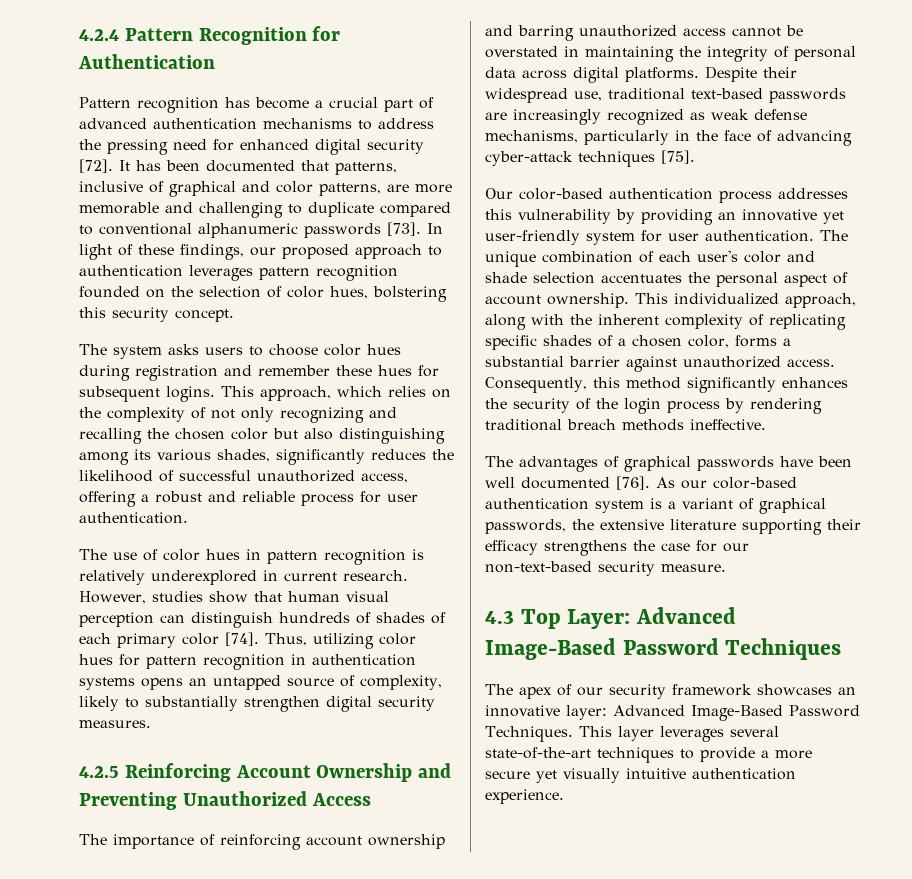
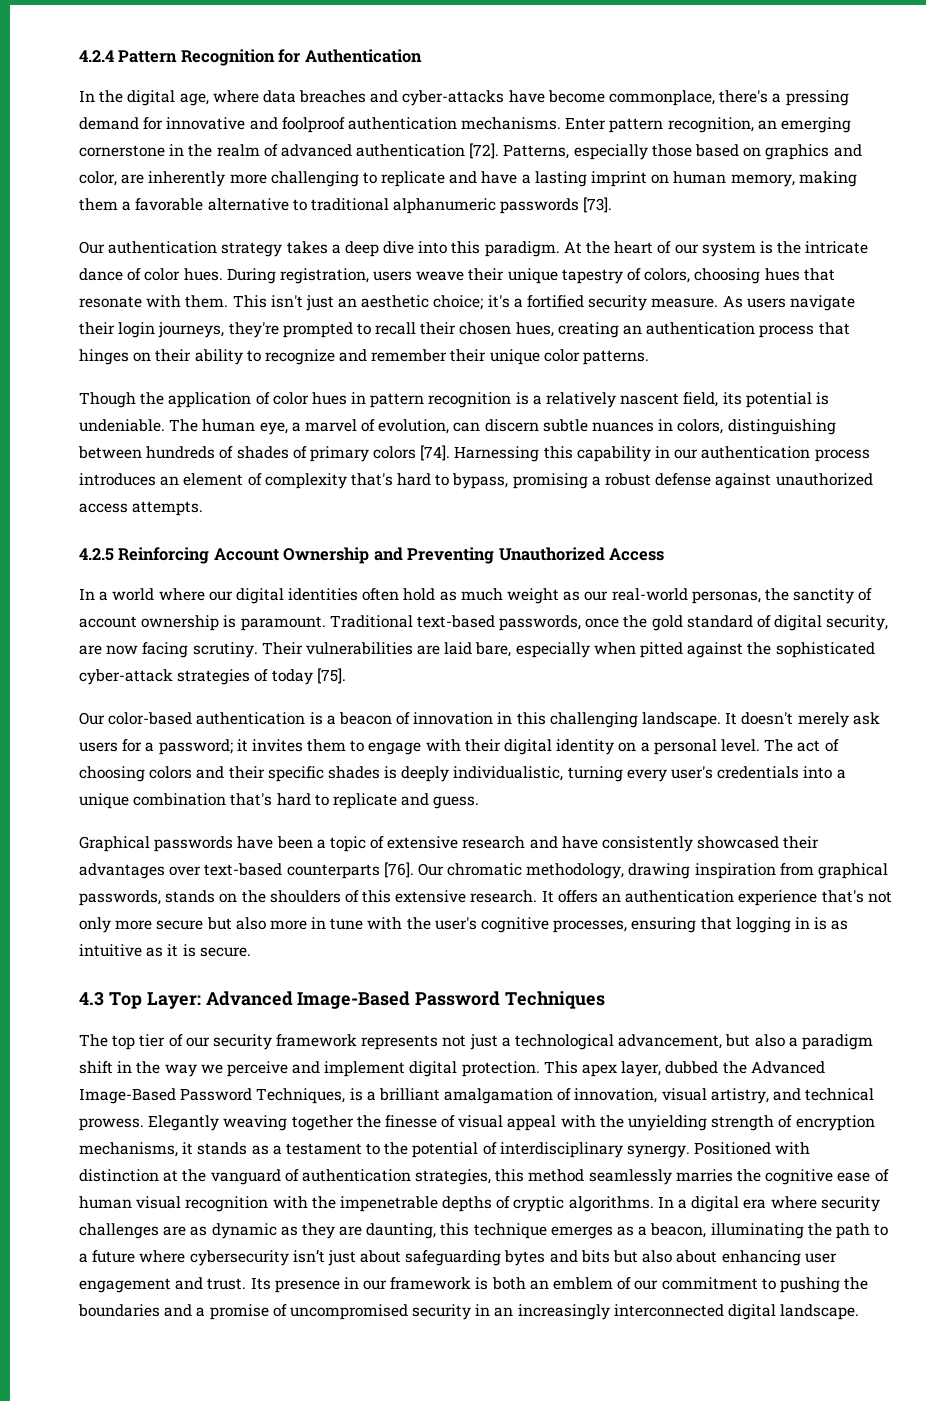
[79,97,434,113] [79,118,434,130] [79,139,424,155] [79,159,397,175] [79,181,452,197] [79,202,451,218] [79,222,443,238] [79,244,442,260] [79,265,398,281] [79,286,447,302] [79,307,234,322] [79,344,401,359] [79,365,439,381] [79,386,451,402] [79,407,397,423] [79,428,445,444] [79,449,454,465] [79,470,408,483] [79,491,418,507] [79,512,188,524] [79,549,137,560] Pattern recognition has become a crucial part of advanced authentication mechanisms to address the pressing need for enhanced digital security [72]. It has been documented that patterns, inclusive of graphical and color patterns, are more memorable and challenging to duplicate compared to conventional alphanumeric passwords [73]. In light of these findings, our proposed approach to authentication leverages pattern recognition founded on the selection of color hues, bolstering this security concept. // The system asks users to choose color hues during registration and remember these hues for subsequent logins. This approach, which relies on the complexity of not only recognizing and recalling the chosen color but also distinguishing among its various shades, significantly reduces the likelihood of successful unauthorized access, offering a robust and reliable process for user authentication. // The use -> [79,90,849,106] [79,117,852,133] [79,143,862,160] [79,171,857,187] [79,197,613,214] [79,241,869,257] [79,268,835,284] [79,295,855,311] [79,322,850,338] [79,349,650,365] [79,392,252,408] In the digital age, where data breaches and cyber-attacks have become commonplace, there's a pressing demand for innovative and foolproof authentication mechanisms. Enter pattern recognition, an emerging cornerstone in the realm of advanced authentication [72]. Patterns, especially those based on graphics and color, are inherently more challenging to replicate and have a lasting imprint on human memory, making them a favorable alternative to traditional alphanumeric passwords [73]. // Our authentication strategy takes a deep dive into this paradigm. At the heart of our system is the intricate dance of color hues. During registration, users weave their unique tapestry of colors, choosing hues that resonate with them. This isn't just an aesthetic choice; it's a fortified security measure. As users navigate their login journeys, they're prompted to recall their chosen hues, creating an authentication process that hinges on their ability to recognize and remember their unique color patterns. // Though the application
[79,570,408,585] [79,591,389,604] [79,612,446,628] [79,632,416,649] [79,654,416,670] [79,675,442,690] [79,696,435,712] [79,720,151,728] relatively underexplored in current research. However, studies show that human visual perception can distinguish hundreds of shades of each primary color [74]. Thus, utilizing color hues for pattern recognition in authentication systems opens an untapped source of complexity, likely to substantially strengthen digital security measures. -> [532,392,829,408] [79,419,836,435] [78,445,870,462] [79,473,873,489] [79,501,204,516] a relatively nascent field, its potential is undeniable. The human eye, a marvel of evolution, can discern subtle nuances in colors, distinguishing between hundreds of shades of primary colors [74]. Harnessing this capability in our authentication process introduces an element of complexity that's hard to bypass, promising a robust defense against unauthorized access attempts.
[79,834,445,850] [485,25,803,41] [485,46,856,62] [485,66,797,83] [485,88,846,103] [485,109,807,125] [485,130,852,146] [485,150,695,167] [485,188,848,203] [485,209,844,225] [485,230,848,245] [485,250,815,267] [485,272,848,287] [485,293,856,308] [485,314,846,330] [485,335,791,350] [485,356,835,372] [485,377,848,393] [485,398,822,414] [485,419,766,431] [485,456,852,472] [485,476,797,490] [485,498,826,514] [485,519,861,535] [485,540,749,556] [485,561,726,576] The importance of reinforcing account ownership and barring unauthorized access cannot be overstated in maintaining the integrity of personal data across digital platforms. Despite their widespread use, traditional text-based passwords are increasingly recognized as weak defense mechanisms, particularly in the face of advancing cyber-attack techniques [75]. // Our color-based authentication process addresses this vulnerability by providing an innovative yet user-friendly system for user authentication. The unique combination of each user's color and shade selection accentuates the personal aspect of account ownership. This individualized approach, along with the inherent complexity of replicating specific shades of a chosen color, forms a substantial barrier against unauthorized access. Consequently, this method significantly enhances the security of the login process by rendering traditional breach methods ineffective. // The advantages of graphical passwords have been well documented [76]. As our color-based authentication system is a variant of graphical passwords, the extensive literature supporting their efficacy strengthens the case for our non-text-based security measure. -> [79,588,873,604] [79,615,889,631] [79,642,875,658] [79,668,346,685] [79,712,880,728] [79,739,839,755] [79,766,846,782] [79,793,480,809] [79,836,820,852] [79,862,889,879] [79,890,892,906] [79,917,849,933] [79,944,251,957] In a world where our digital identities often hold as much weight as our real-world personas, the sanctity of account ownership is paramount. Traditional text-based passwords, once the gold standard of digital security, are now facing scrutiny. Their vulnerabilities are laid bare, especially when pitted against the sophisticated cyber-attack strategies of today [75]. // Our color-based authentication is a beacon of innovation in this challenging landscape. It doesn't merely ask users for a password; it invites them to engage with their digital identity on a personal level. The act of choosing colors and their specific shades is deeply individualistic, turning every user's credentials into a unique combination that's hard to replicate and guess. // Graphical passwords have been a topic of extensive research and have consistently showcased their advantages over text-based counterparts [76]. Our chromatic methodology, drawing inspiration from graphical passwords, stands on the shoulders of this extensive research. It offers an authentication experience that's not only more secure but also more in tune with the user's cognitive processes, ensuring that logging in is as intuitive as it is secure.
[519,687,552,699] apex -> [112,1034,166,1050] top tier
[757,684,856,696] [485,705,860,721] [485,726,779,742] [485,747,812,763] [485,768,796,783] [485,789,564,804] showcases an innovative layer: Advanced Image-Based Password Techniques. This layer leverages several state-of-the-art techniques to provide a more secure yet visually intuitive authentication experience. -> [361,1034,873,1050] [79,1061,825,1077] [79,1088,875,1104] [79,1115,875,1131] [79,1142,811,1158] [79,1169,889,1185] [79,1196,880,1212] [79,1223,889,1239] [79,1250,837,1266] [79,1277,869,1293] [78,1304,860,1320] represents not just a technological advancement, but also a paradigm shift in the way we perceive and implement digital protection. This apex layer, dubbed the Advanced Image-Based Password Techniques, is a brilliant amalgamation of innovation, visual artistry, and technical prowess. Elegantly weaving together the finesse of visual appeal with the unyielding strength of encryption mechanisms, it stands as a testament to the potential of interdisciplinary synergy. Positioned with distinction at the vanguard of authentication strategies, this method seamlessly marries the cognitive ease of human visual recognition with the impenetrable depths of cryptic algorithms. In a digital era where security challenges are as dynamic as they are daunting, this technique emerges as a beacon, illuminating the path to a future where cybersecurity isn’t just about safeguarding bytes and bits but also about enhancing user engagement and trust. Its presence in our framework is both an emblem of our commitment to pushing the boundaries and a promise of uncompromised security in an increasingly interconnected digital landscape.

